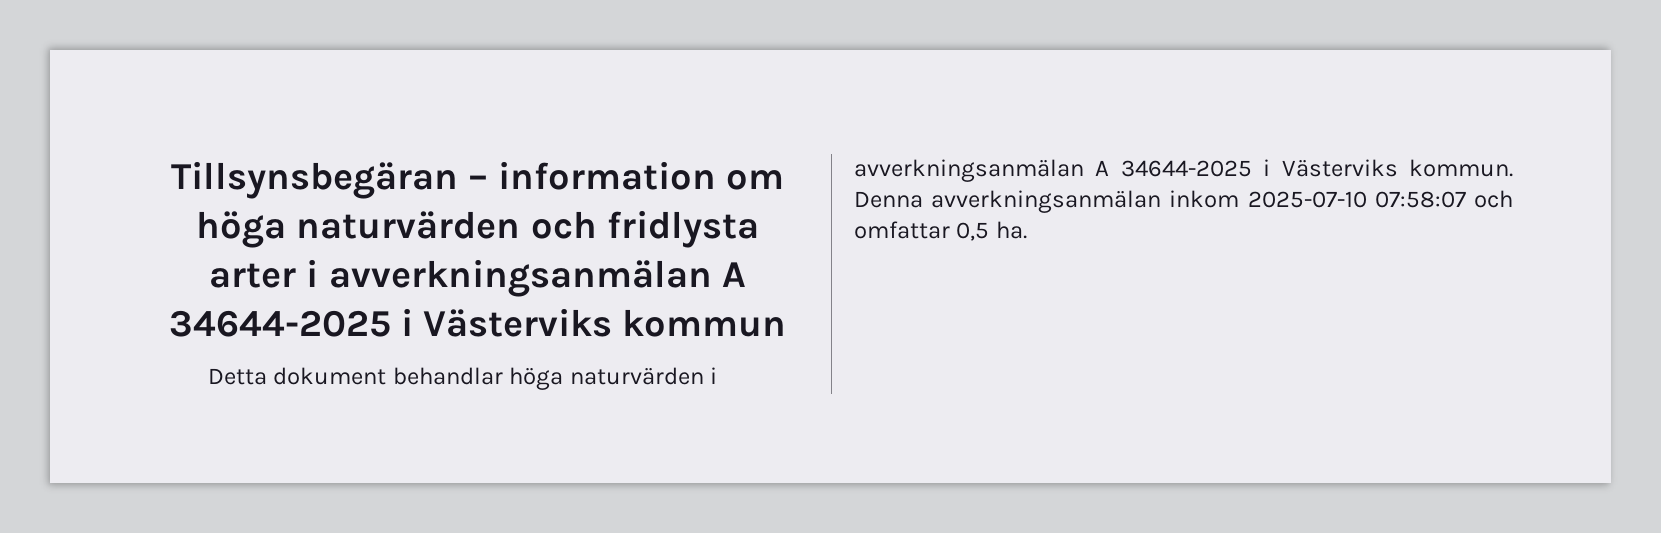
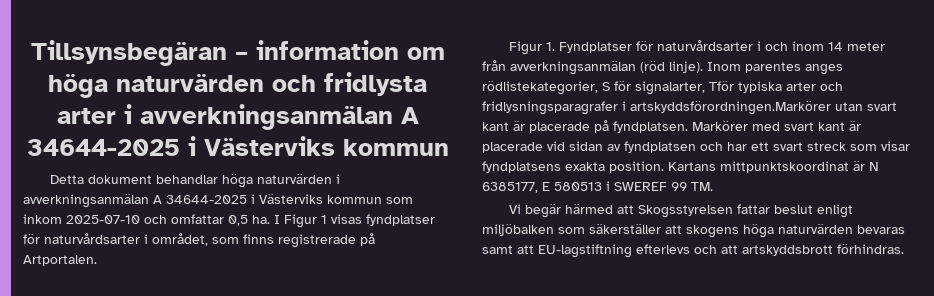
[1409,159,1513,177] [854,190,1162,213] kommun. Denna avverkningsanmälan -> [327,195,413,204] kommun som
[1374,191,1466,208] 07:58:07 -> (140, 219) none
(1027, 230) none -> [274,214,435,228] [23,233,375,248] [23,255,97,266] [508,40,885,55] [482,60,843,75] [482,81,843,95] [482,101,897,115] [482,120,861,133] [482,141,910,153] [482,161,879,173] [482,181,713,193] [508,204,853,218] [482,224,905,238] [482,244,904,258] I Figur 1 visas fyndplatser för naturvårdsarter i området, som finns registrerade på Artportalen. // Figur 1. Fyndplatser för naturvårdsarter i och inom 14 meter från avverkningsanmälan (röd linje). Inom parentes anges rödlistekategorier, S för signalarter, Tför typiska arter och fridlysningsparagrafer i artskyddsförordningen.Markörer utan svart kant är placerade på fyndplatsen. Markörer med svart kant är placerade vid sidan av fyndplatsen och har ett svart streck som visar fyndplatsens exakta position. Kartans mittpunktskoordinat är N 6385177, E 580513 i SWEREF 99 TM. // Vi begär härmed att Skogsstyrelsen fattar beslut enligt miljöbalken som säkerställer att skogens höga naturvärden bevaras samt att EU-lagstiftning efterlevs och att artskyddsbrott förhindras.

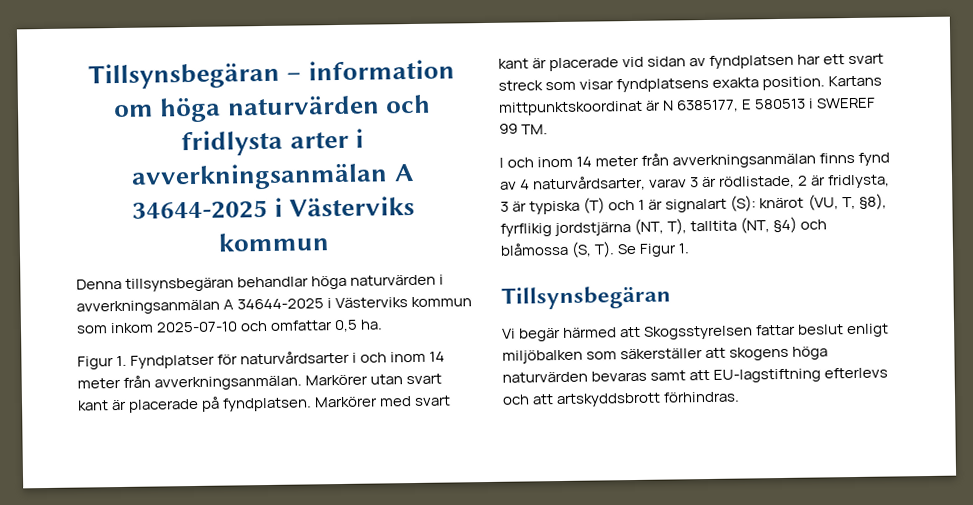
[49,175,152,184] Detta dokument -> [76,277,235,292] Denna tillsynsbegäran
[274,214,435,228] [23,233,375,248] [23,255,97,266] I Figur 1 visas fyndplatser för naturvårdsarter i området, som finns registrerade på Artportalen. -> (384, 324) none
[510,61,843,75] [482,81,843,95] [482,101,831,115] avverkningsanmälan (röd linje). Inom parentes anges rödlistekategorier, S för signalarter, Tför typiska arter och fridlysningsparagrafer i artskyddsförordningen.Markörer -> [154,374,369,391] avverkningsanmälan. Markörer
[700,142,723,151] och -> (795, 61) none
(713, 186) none -> [499,152,891,169] [500,174,891,192] [500,193,887,215] [500,216,828,237] [500,241,691,258] [501,285,671,310] // I och inom 14 meter från avverkningsanmälan finns fynd av 4 naturvårdsarter, varav 3 är rödlistade, 2 är fridlysta, 3 är typiska (T) och 1 är signalart (S): knärot (VU, T, §8), fyrflikig jordstjärna (NT, T), talltita (NT, §4) och blåmossa (S, T). Se Figur 1. // Tillsynsbegäran

